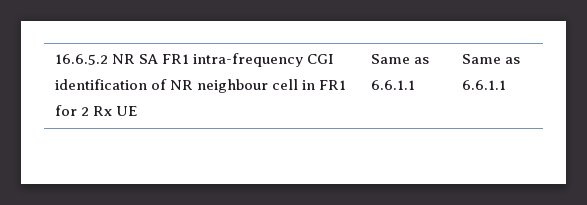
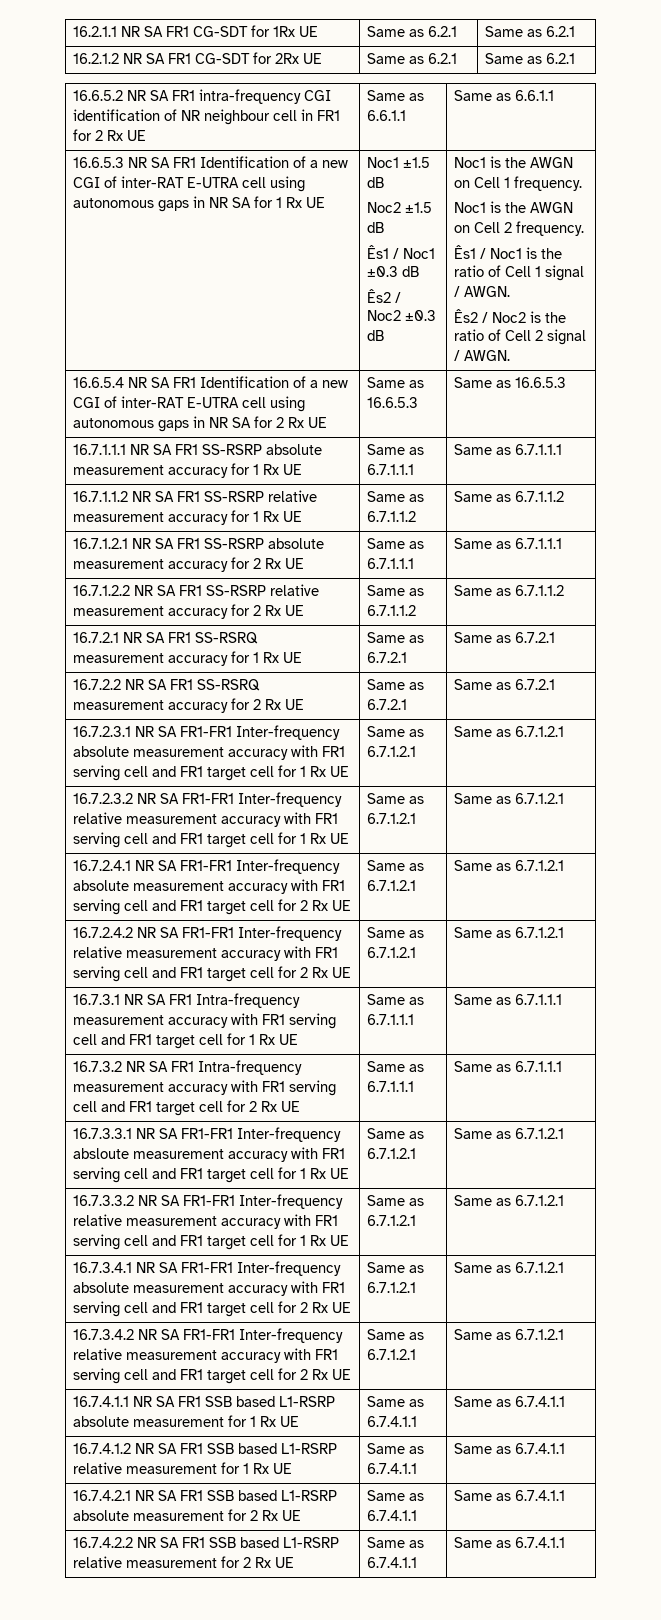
(55, 59) none -> [73,25,319,37] [367,26,458,37] [485,26,576,37] [73,52,323,64] [367,53,458,64] [485,53,576,64] 16.2.1.1 NR SA FR1 CG-SDT for 1Rx UE | Same as 6.2.1 | Same as 6.2.1 // 16.2.1.2 NR SA FR1 CG-SDT for 2Rx UE | Same as 6.2.1 | Same as 6.2.1 //
(507, 85) none -> [73,156,349,168] [73,176,306,192] [73,196,326,212] [367,157,431,168] [367,177,385,188] [367,202,433,213] [367,222,385,233] [367,245,436,259] [367,266,420,277] [367,289,402,303] [367,310,437,321] [367,330,385,341] [454,156,574,168] [454,176,583,191] [454,201,574,213] [454,221,585,236] [454,245,563,259] [454,265,585,281] [454,286,511,297] [454,309,567,323] [454,329,587,345] [454,350,511,361] [73,376,349,388] [73,396,306,412] [73,416,328,432] [367,377,425,388] [367,397,419,408] [454,377,567,388] [73,444,323,455] [73,463,303,478] [367,444,425,455] [367,464,415,475] [454,444,563,455] [73,490,318,502] [73,510,303,525] [367,491,425,502] [367,511,417,522] [454,491,565,502] [73,538,325,549] [73,557,305,572] [367,538,425,549] [367,558,415,569] [454,538,563,549] [73,584,320,596] [73,604,305,619] [367,585,425,596] [367,605,417,616] [454,585,565,596] [73,632,259,644] [73,651,303,666] [367,632,425,643] [367,652,408,663] [454,632,556,643] [73,679,261,691] [73,698,305,713] [367,679,425,690] [367,699,408,710] [454,679,556,690] [73,725,341,740] [73,745,346,760] [73,765,350,781] [367,726,425,737] [367,746,417,757] [454,726,565,737] [73,792,343,807] [73,812,339,827] [73,832,350,848] [367,793,425,804] [367,813,417,824] [454,793,565,804] [73,859,341,874] [73,879,346,894] [73,899,352,915] [367,860,425,871] [367,880,417,891] [454,860,565,871] [73,926,343,941] [73,946,339,961] [73,966,352,982] [367,927,425,938] [367,947,417,958] [454,927,565,938] [73,993,301,1008] [73,1013,337,1029] [73,1033,299,1049] [367,994,425,1005] [367,1014,415,1025] [454,994,563,1005] [73,1060,303,1075] [73,1080,337,1096] [73,1100,301,1116] [367,1061,425,1072] [367,1081,415,1092] [454,1061,563,1072] [73,1127,342,1142] [73,1147,346,1162] [73,1167,350,1183] [367,1128,425,1139] [367,1148,417,1159] [454,1128,565,1139] [73,1194,344,1209] [73,1214,339,1229] [73,1234,350,1250] [367,1195,425,1206] [367,1215,417,1226] [454,1195,565,1206] [73,1261,342,1276] [73,1281,346,1296] [73,1301,352,1317] [367,1262,425,1273] [367,1282,417,1293] [454,1262,565,1273] [73,1328,344,1343] [73,1348,339,1363] [73,1368,352,1384] [367,1329,425,1340] [367,1349,417,1360] [454,1329,565,1340] [73,1396,336,1407] [73,1415,300,1427] [367,1396,425,1407] [367,1416,418,1427] [454,1396,566,1407] [73,1443,338,1454] [73,1462,293,1474] [367,1443,425,1454] [367,1463,418,1474] [454,1443,566,1454] [73,1490,338,1501] [73,1509,302,1521] [367,1490,425,1501] [367,1510,418,1521] [454,1490,566,1501] [73,1537,340,1548] [73,1556,295,1568] [367,1537,425,1548] [367,1557,418,1568] [454,1537,566,1548] // 16.6.5.3 NR SA FR1 Identification of a new CGI of inter-RAT E-UTRA cell using autonomous gaps in NR SA for 1 Rx UE | Noc1 ±1.5 dB // Noc2 ±1.5 dB // Ês1 / Noc1 ±0.3 dB // Ês2 / Noc2 ±0.3 dB | Noc1 is the AWGN on Cell 1 frequency. // Noc1 is the AWGN on Cell 2 frequency. // Ês1 / Noc1 is the ratio of Cell 1 signal / AWGN. // Ês2 / Noc2 is the ratio of Cell 2 signal / AWGN. // 16.6.5.4 NR SA FR1 Identification of a new CGI of inter-RAT E-UTRA cell using autonomous gaps in NR SA for 2 Rx UE | Same as 16.6.5.3 | Same as 16.6.5.3 // 16.7.1.1.1 NR SA FR1 SS-RSRP absolute measurement accuracy for 1 Rx UE | Same as 6.7.1.1.1 | Same as 6.7.1.1.1 // 16.7.1.1.2 NR SA FR1 SS-RSRP relative measurement accuracy for 1 Rx UE | Same as 6.7.1.1.2 | Same as 6.7.1.1.2 // 16.7.1.2.1 NR SA FR1 SS-RSRP absolute measurement accuracy for 2 Rx UE | Same as 6.7.1.1.1 | Same as 6.7.1.1.1 // 16.7.1.2.2 NR SA FR1 SS-RSRP relative measurement accuracy for 2 Rx UE | Same as 6.7.1.1.2 | Same as 6.7.1.1.2 // 16.7.2.1 NR SA FR1 SS-RSRQ measurement accuracy for 1 Rx UE | Same as 6.7.2.1 | Same as 6.7.2.1 // 16.7.2.2 NR SA FR1 SS-RSRQ measurement accuracy for 2 Rx UE | Same as 6.7.2.1 | Same as 6.7.2.1 // 16.7.2.3.1 NR SA FR1-FR1 Inter-frequency absolute measurement accuracy with FR1 serving cell and FR1 target cell for 1 Rx UE | Same as 6.7.1.2.1 | Same as 6.7.1.2.1 // 16.7.2.3.2 NR SA FR1-FR1 Inter-frequency relative measurement accuracy with FR1 serving cell and FR1 target cell for 1 Rx UE | Same as 6.7.1.2.1 | Same as 6.7.1.2.1 // 16.7.2.4.1 NR SA FR1-FR1 Inter-frequency absolute measurement accuracy with FR1 serving cell and FR1 target cell for 2 Rx UE | Same as 6.7.1.2.1 | Same as 6.7.1.2.1 // 16.7.2.4.2 NR SA FR1-FR1 Inter-frequency relative measurement accuracy with FR1 serving cell and FR1 target cell for 2 Rx UE | Same as 6.7.1.2.1 | Same as 6.7.1.2.1 // 16.7.3.1 NR SA FR1 Intra-frequency measurement accuracy with FR1 serving cell and FR1 target cell for 1 Rx UE | Same as 6.7.1.1.1 | Same as 6.7.1.1.1 // 16.7.3.2 NR SA FR1 Intra-frequency measurement accuracy with FR1 serving cell and FR1 target cell for 2 Rx UE | Same as 6.7.1.1.1 | Same as 6.7.1.1.1 // 16.7.3.3.1 NR SA FR1-FR1 Inter-frequency absloute measurement accuracy with FR1 serving cell and FR1 target cell for 1 Rx UE | Same as 6.7.1.2.1 | Same as 6.7.1.2.1 // 16.7.3.3.2 NR SA FR1-FR1 Inter-frequency relative measurement accuracy with FR1 serving cell and FR1 target cell for 1 Rx UE | Same as 6.7.1.2.1 | Same as 6.7.1.2.1 // 16.7.3.4.1 NR SA FR1-FR1 Inter-frequency absolute measurement accuracy with FR1 serving cell and FR1 target cell for 2 Rx UE | Same as 6.7.1.2.1 | Same as 6.7.1.2.1 // 16.7.3.4.2 NR SA FR1-FR1 Inter-frequency relative measurement accuracy with FR1 serving cell and FR1 target cell for 2 Rx UE | Same as 6.7.1.2.1 | Same as 6.7.1.2.1 // 16.7.4.1.1 NR SA FR1 SSB based L1-RSRP absolute measurement for 1 Rx UE | Same as 6.7.4.1.1 | Same as 6.7.4.1.1 // 16.7.4.1.2 NR SA FR1 SSB based L1-RSRP relative measurement for 1 Rx UE | Same as 6.7.4.1.1 | Same as 6.7.4.1.1 // 16.7.4.2.1 NR SA FR1 SSB based L1-RSRP absolute measurement for 2 Rx UE | Same as 6.7.4.1.1 | Same as 6.7.4.1.1 // 16.7.4.2.2 NR SA FR1 SSB based L1-RSRP relative measurement for 2 Rx UE | Same as 6.7.4.1.1 | Same as 6.7.4.1.1

